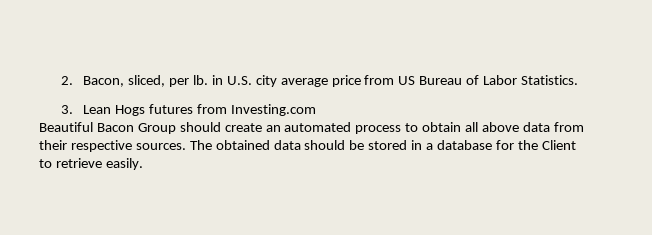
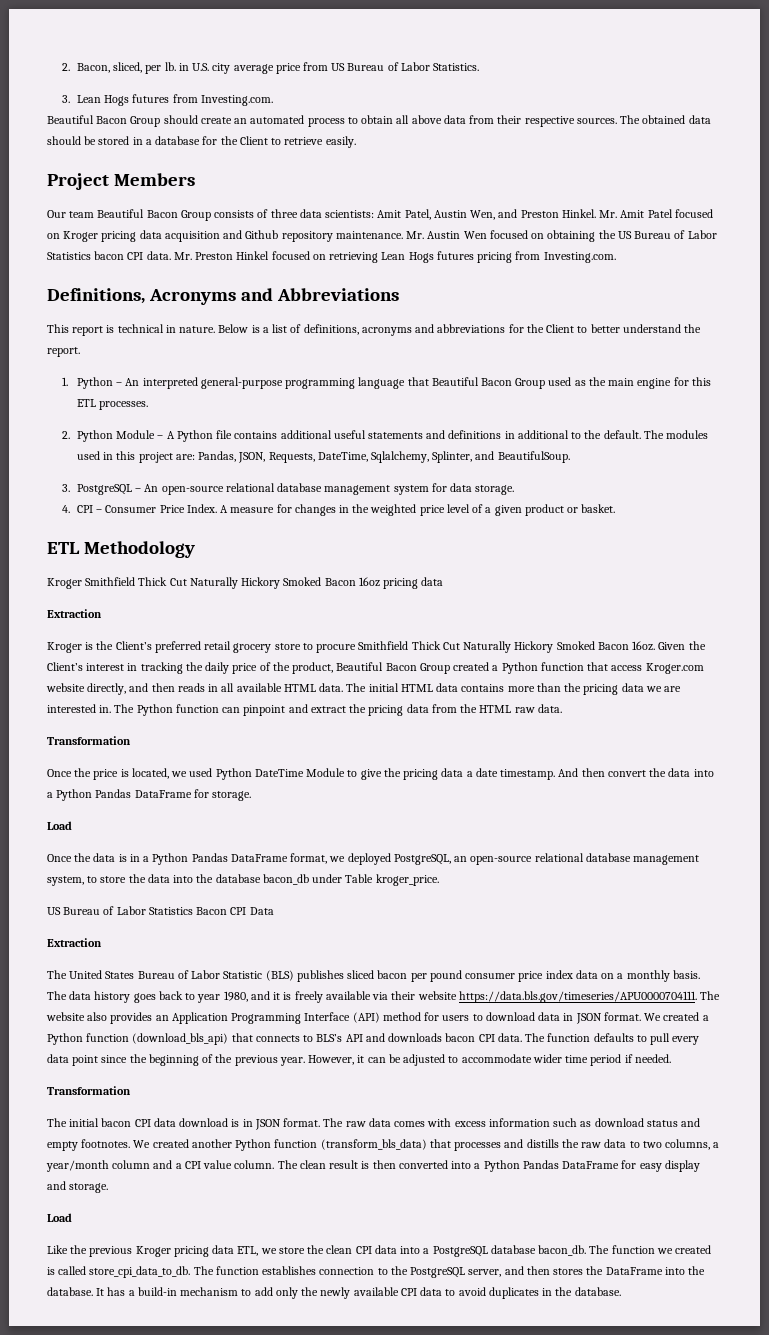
[230,104,316,116] Investing.com -> [200,95,273,106] Investing.com.
(143, 164) none -> [47,173,195,190] [47,209,713,221] [47,230,717,242] [47,251,616,263] [47,288,399,305] [47,324,702,336] [47,347,80,357] [61,377,711,389] [76,399,149,410] [61,430,709,442] [76,451,570,463] [61,483,515,495] [61,504,616,516] [47,541,195,558] [47,577,444,589] [47,609,102,618] [47,641,706,653] [47,662,704,674] [46,683,682,695] [47,704,562,716] [47,736,131,745] [47,768,714,780] [47,789,252,801] [47,821,72,830] [47,853,700,865] [47,874,439,886] [47,906,274,915] [47,938,102,947] [47,970,700,982] [47,991,721,1003] [46,1012,709,1024] [47,1033,700,1045] [47,1054,671,1066] [47,1086,131,1095] [47,1118,701,1130] [47,1139,720,1151] [46,1160,700,1172] [47,1181,109,1193] [47,1213,72,1222] [47,1245,712,1257] [47,1266,706,1278] [47,1287,621,1299] // Project Members // Our team Beautiful Bacon Group consists of three data scientists: Amit Patel, Austin Wen, and Preston Hinkel. Mr. Amit Patel focused on Kroger pricing data acquisition and Github repository maintenance. Mr. Austin Wen focused on obtaining the US Bureau of Labor Statistics bacon CPI data. Mr. Preston Hinkel focused on retrieving Lean Hogs futures pricing from Investing.com. // Definitions, Acronyms and Abbreviations // This report is technical in nature. Below is a list of definitions, acronyms and abbreviations for the Client to better understand the report. // 1. Python – An interpreted general-purpose programming language that Beautiful Bacon Group used as the main engine for this ETL processes. // 2. Python Module – A Python file contains additional useful statements and definitions in additional to the default. The modules used in this project are: Pandas, JSON, Requests, DateTime, Sqlalchemy, Splinter, and BeautifulSoup. // 3. PostgreSQL – An open-source relational database management system for data storage. // 4. CPI – Consumer Price Index. A measure for changes in the weighted price level of a given product or basket. // ETL Methodology // Kroger Smithfield Thick Cut Naturally Hickory Smoked Bacon 16oz pricing data // Extraction // Kroger is the Client’s preferred retail grocery store to procure Smithfield Thick Cut Naturally Hickory Smoked Bacon 16oz. Given the Client’s interest in tracking the daily price of the product, Beautiful Bacon Group created a Python function that access Kroger.com website directly, and then reads in all available HTML data. The initial HTML data contains more than the pricing data we are interested in. The Python function can pinpoint and extract the pricing data from the HTML raw data. // Transformation // Once the price is located, we used Python DateTime Module to give the pricing data a date timestamp. And then convert the data into a Python Pandas DataFrame for storage. // Load // Once the data is in a Python Pandas DataFrame format, we deployed PostgreSQL, an open-source relational database management system, to store the data into the database bacon_db under Table kroger_price. // US Bureau of Labor Statistics Bacon CPI Data // Extraction // The United States Bureau of Labor Statistic (BLS) publishes sliced bacon per pound consumer price index data on a monthly basis. The data history goes back to year 1980, and it is freely available via their website https://data.bls.gov/timeseries/APU0000704111. The website also provides an Application Programming Interface (API) method for users to download data in JSON format. We created a Python function (download_bls_api) that connects to BLS’s API and downloads bacon CPI data. The function defaults to pull every data point since the beginning of the previous year. However, it can be adjusted to accommodate wider time period if needed. // Transformation // The initial bacon CPI data download is in JSON format. The raw data comes with excess information such as download status and empty footnotes. We created another Python function (transform_bls_data) that processes and distills the raw data to two columns, a year/month column and a CPI value column. The clean result is then converted into a Python Pandas DataFrame for easy display and storage. // Load // Like the previous Kroger pricing data ETL, we store the clean CPI data into a PostgreSQL database bacon_db. The function we created is called store_cpi_data_to_db. The function establishes connection to the PostgreSQL server, and then stores the DataFrame into the database. It has a build-in mechanism to add only the newly available CPI data to avoid duplicates in the database.

